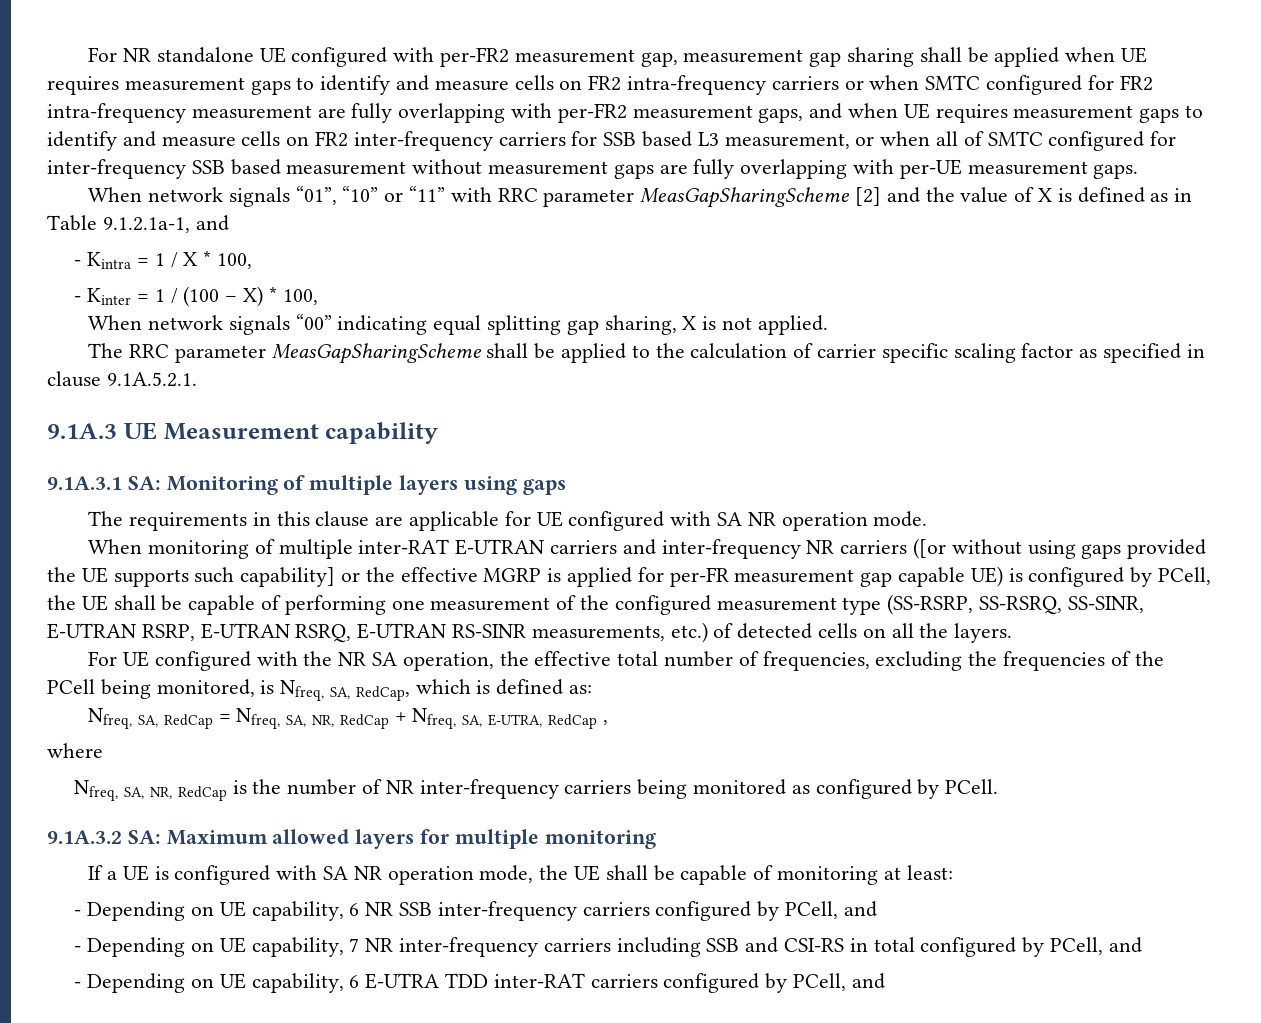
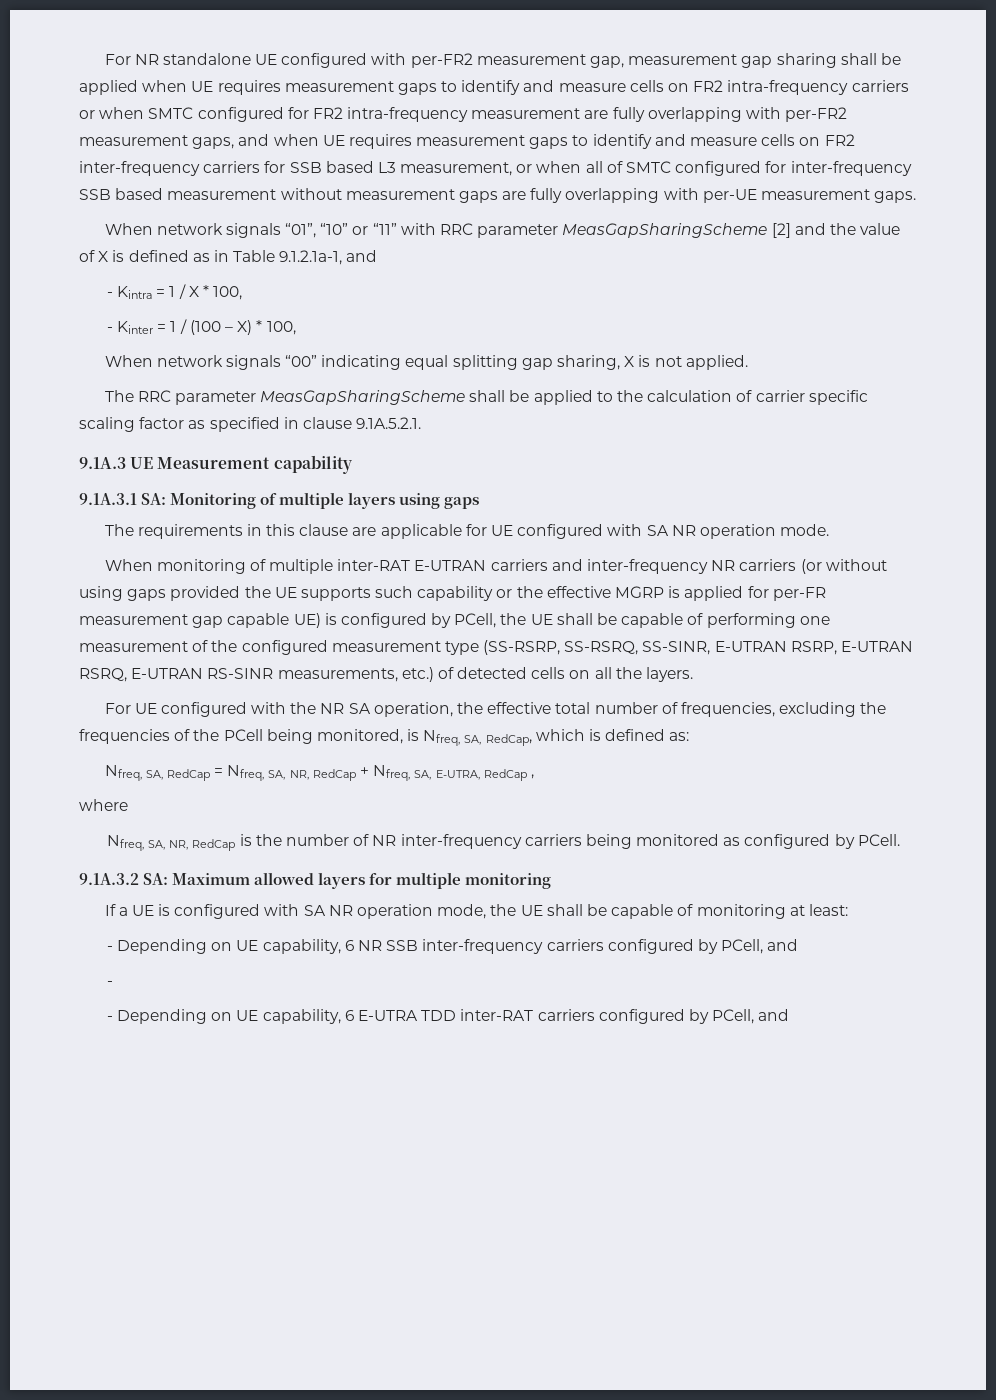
[913,538,947,559] ([or -> [800,559,822,574] (or
[240,567,336,587] capability] -> [417,586,494,601] capability
[87,937,1142,957] Depending on UE capability, 7 NR inter-frequency carriers including SSB and CSI-RS in total configured by PCell, and -> (113, 983) none

